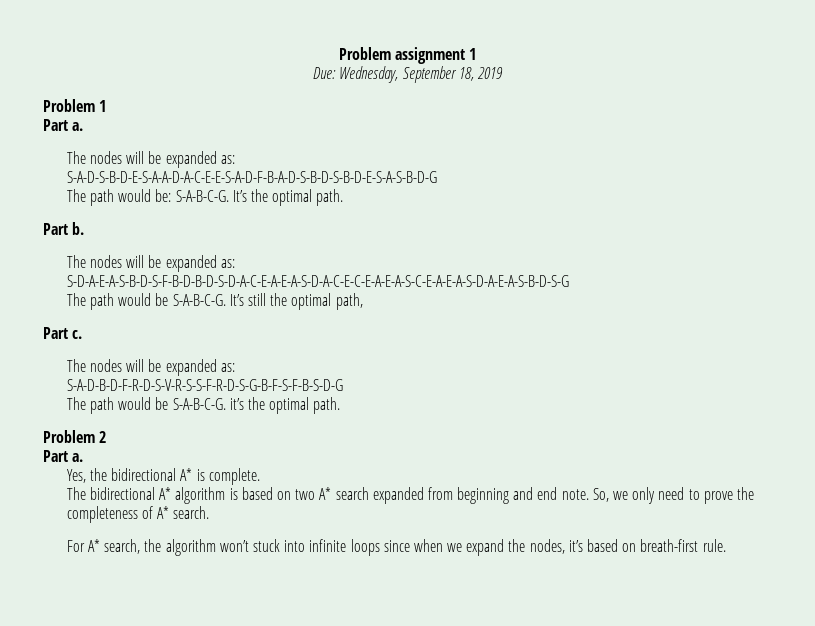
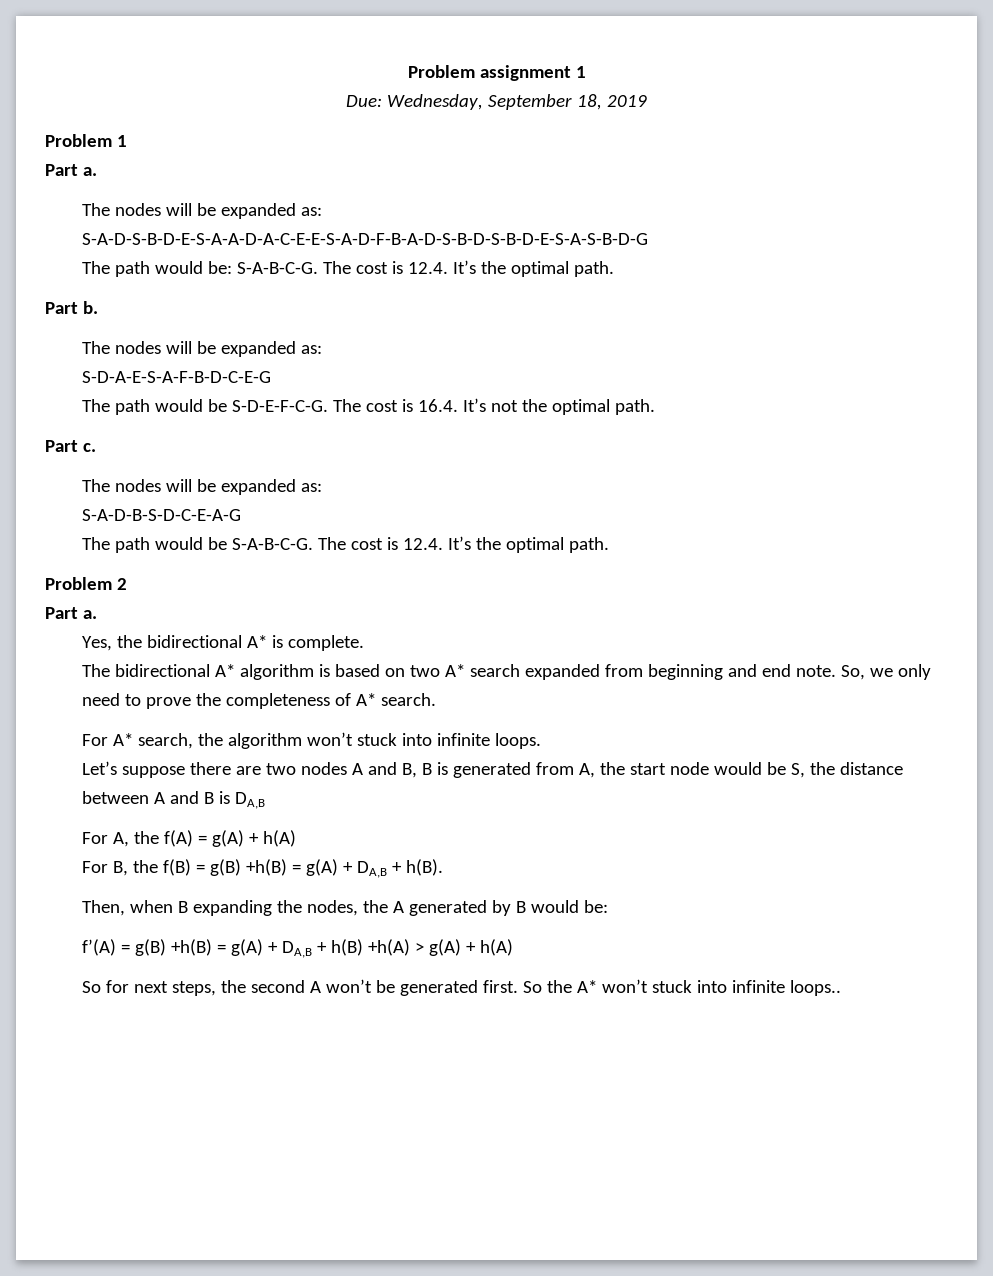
(229, 196) none -> [322,261,448,274] The cost is 12.4.
[66,275,569,287] [66,293,363,310] S-D-A-E-A-S-B-D-S-F-B-D-B-D-S-D-A-C-E-A-E-A-S-D-A-C-E-C-E-A-E-A-S-C-E-A-E-A-S-D-A-E-A-S-B-D-S-G // The path would be S-A-B-C-G. It’s still the optimal path, -> [81,371,271,383] [81,398,655,415] S-D-A-E-S-A-F-B-D-C-E-G // The path would be S-D-E-F-C-G. The cost is 16.4. It’s not the optimal path.
[66,379,343,391] [66,397,244,414] S-A-D-B-D-F-R-D-S-V-R-S-S-F-R-D-S-G-B-F-S-F-B-S-D-G // The path would be S-A-B-C-G. it’s -> [81,509,241,521] [81,536,471,553] S-A-D-B-S-D-C-E-A-G // The path would be S-A-B-C-G. The cost is 12.4. It’s
[350,539,726,556] loops since when we expand the nodes, it’s based on breath-first rule. -> [494,733,541,749] [81,761,903,778] [81,791,265,809] [81,830,296,847] [81,859,443,878] [81,900,608,916] [81,939,513,958] [81,979,841,996] loops. // Let’s suppose there are two nodes A and B, B is generated from A, the start node would be S, the distance between A and B is DA,B // For A, the f(A) = g(A) + h(A) // For B, the f(B) = g(B) +h(B) = g(A) + DA,B + h(B). // Then, when B expanding the nodes, the A generated by B would be: // f’(A) = g(B) +h(B) = g(A) + DA,B + h(B) +h(A) > g(A) + h(A) // So for next steps, the second A won’t be generated first. So the A* won’t stuck into infinite loops..

